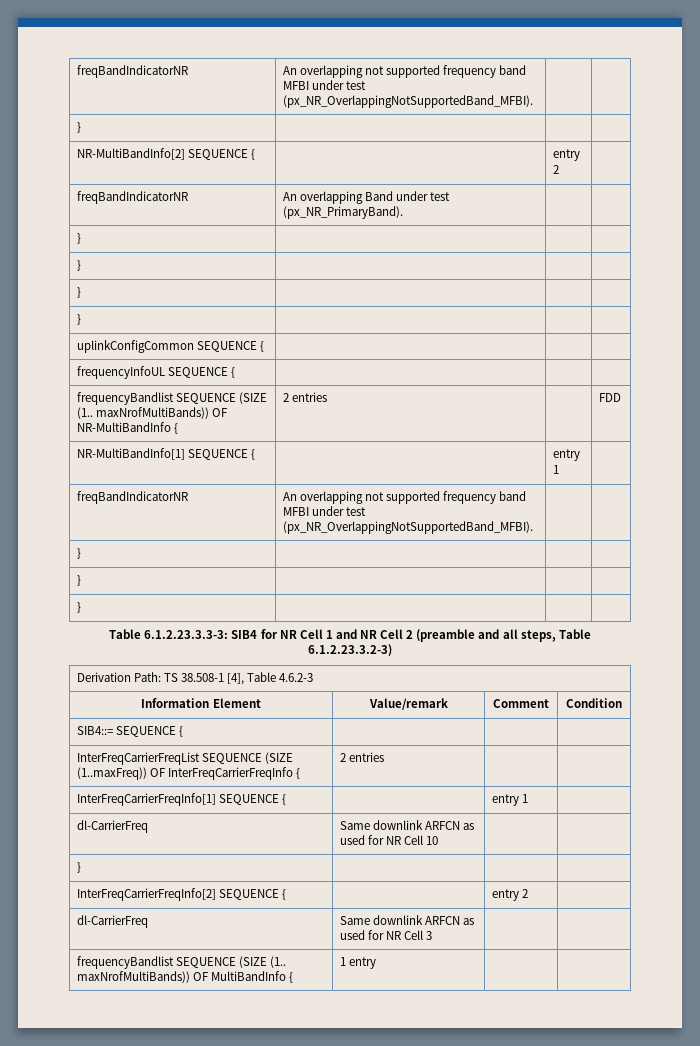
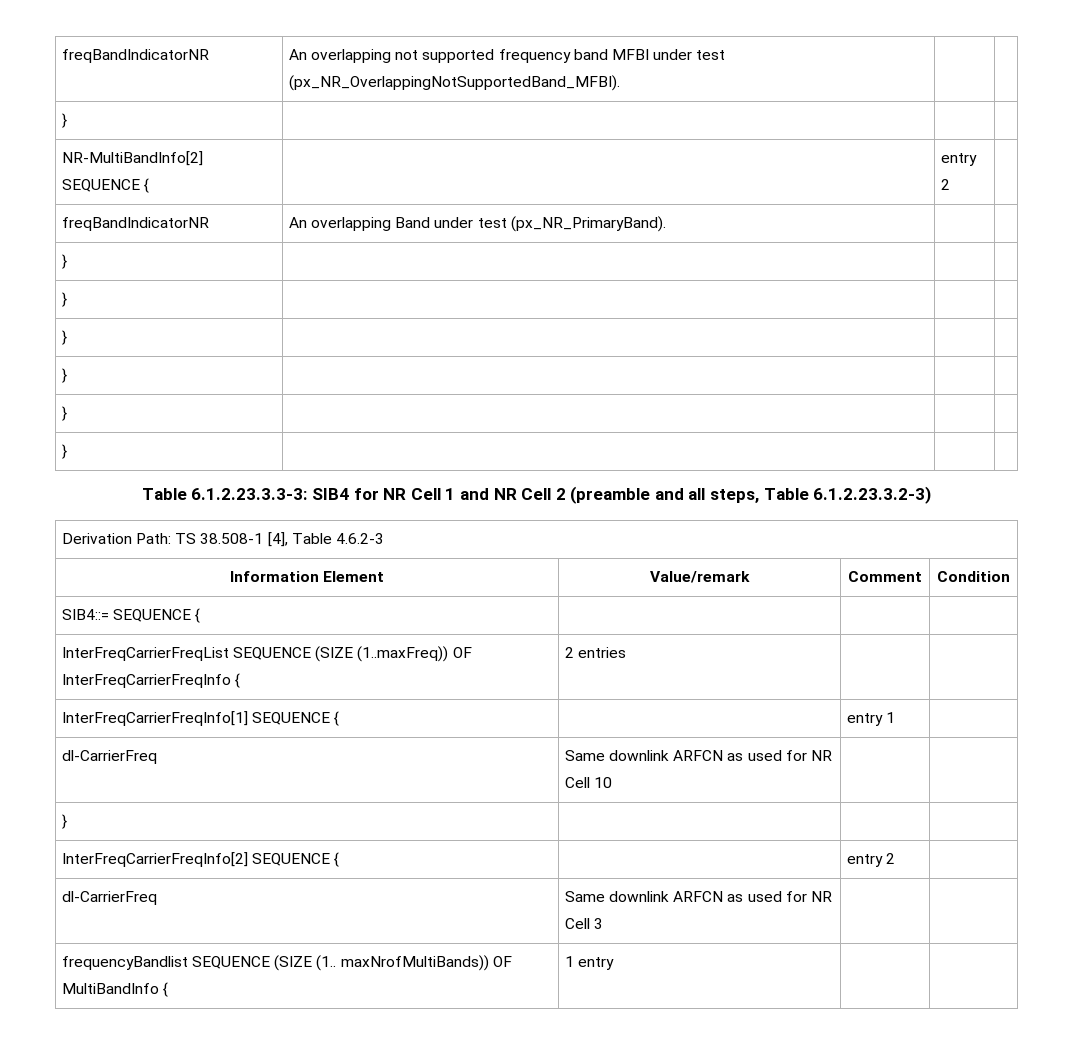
[76,340,265,353] [76,366,236,379] [76,392,268,405] [76,407,229,419] [76,422,178,434] [282,392,327,402] [598,393,621,402] [76,448,256,460] [552,449,580,461] [552,465,559,474] [76,491,188,504] [282,491,527,504] [282,506,367,516] [282,521,533,534] [76,548,81,559] // uplinkConfigCommon SEQUENCE { | | | // frequencyInfoUL SEQUENCE { | | | // frequencyBandlist SEQUENCE (SIZE (1.. maxNrofMultiBands)) OF NR-MultiBandInfo { | 2 entries | | FDD // NR-MultiBandInfo[1] SEQUENCE { | | entry 1 | // freqBandIndicatorNR | An overlapping not supported frequency band MFBI under test (px_NR_OverlappingNotSupportedBand_MFBI). | | // } | | | -> (67, 375) none

